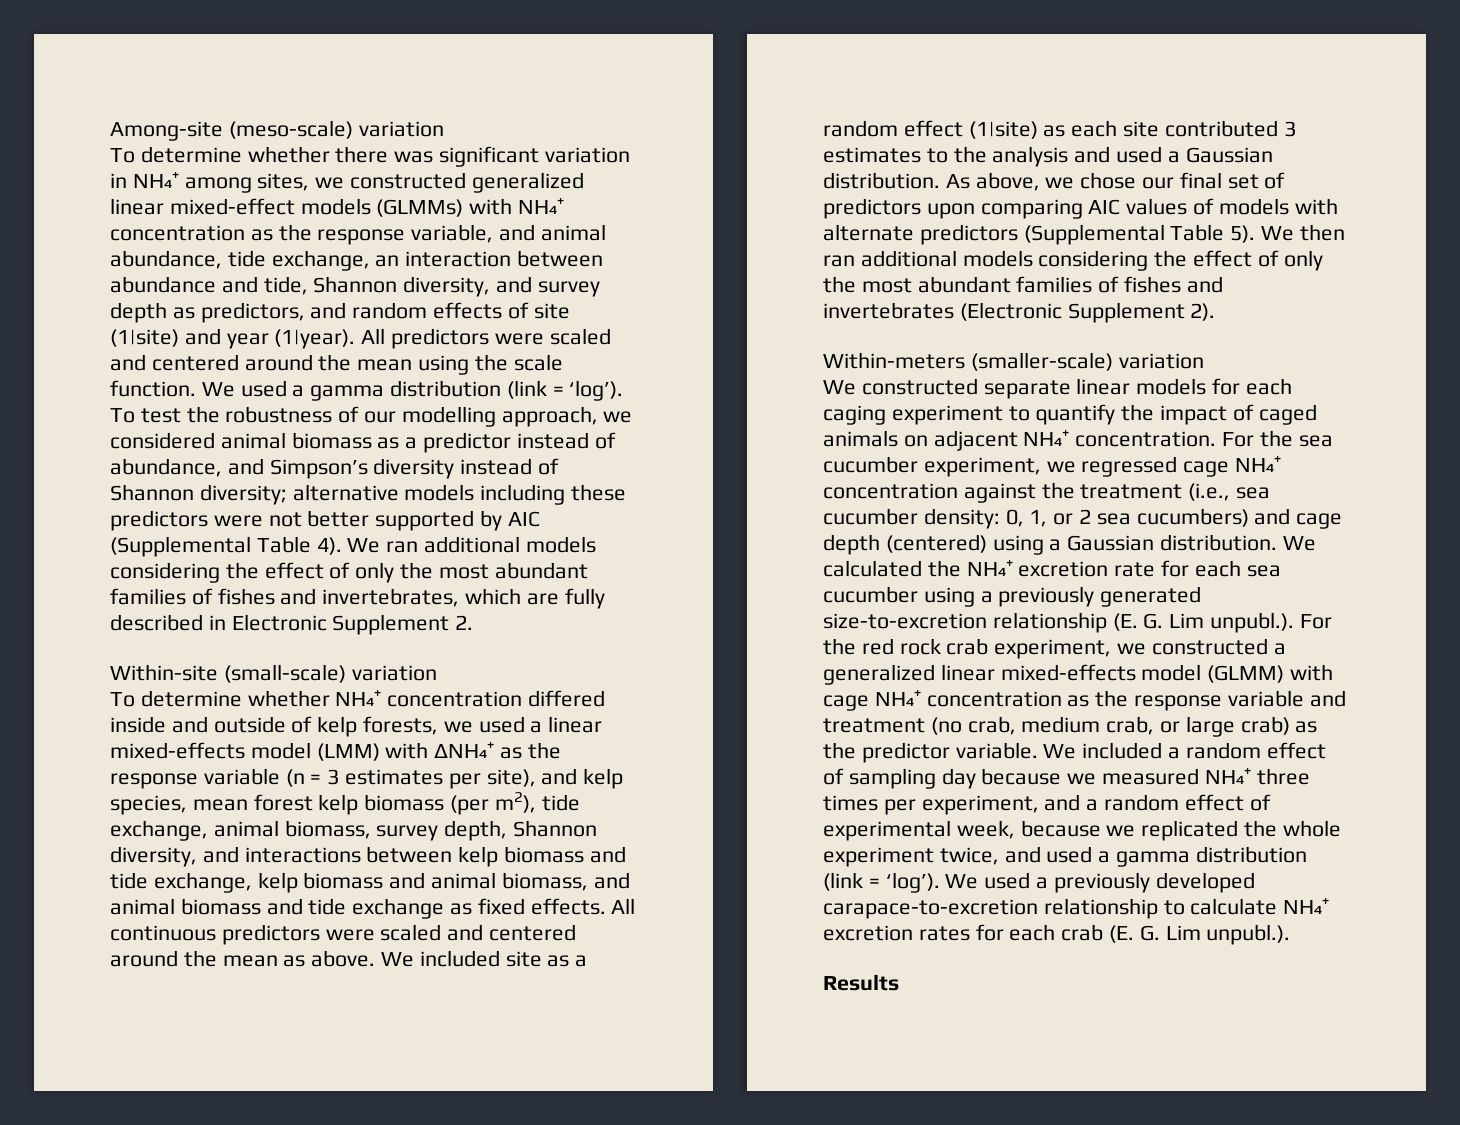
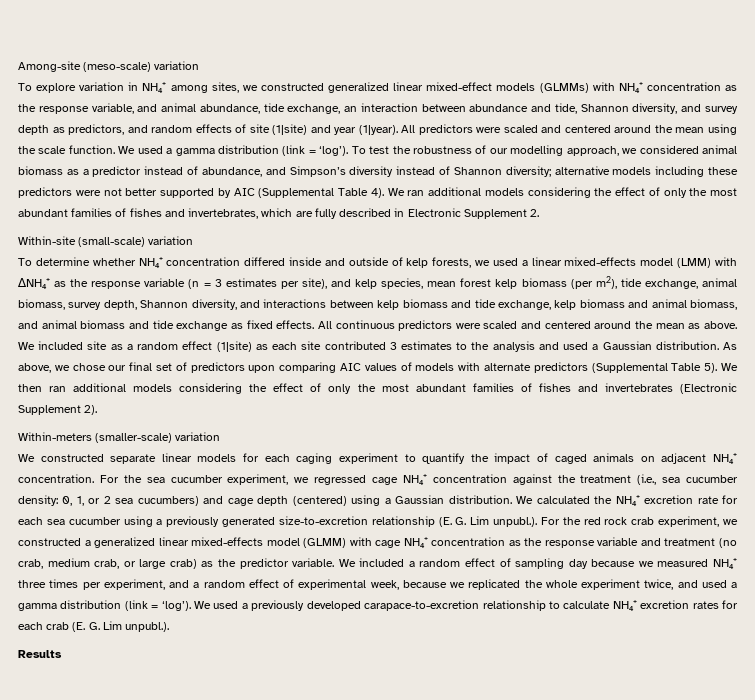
[140,146,540,167] determine whether there was significant -> [36,83,77,93] explore

